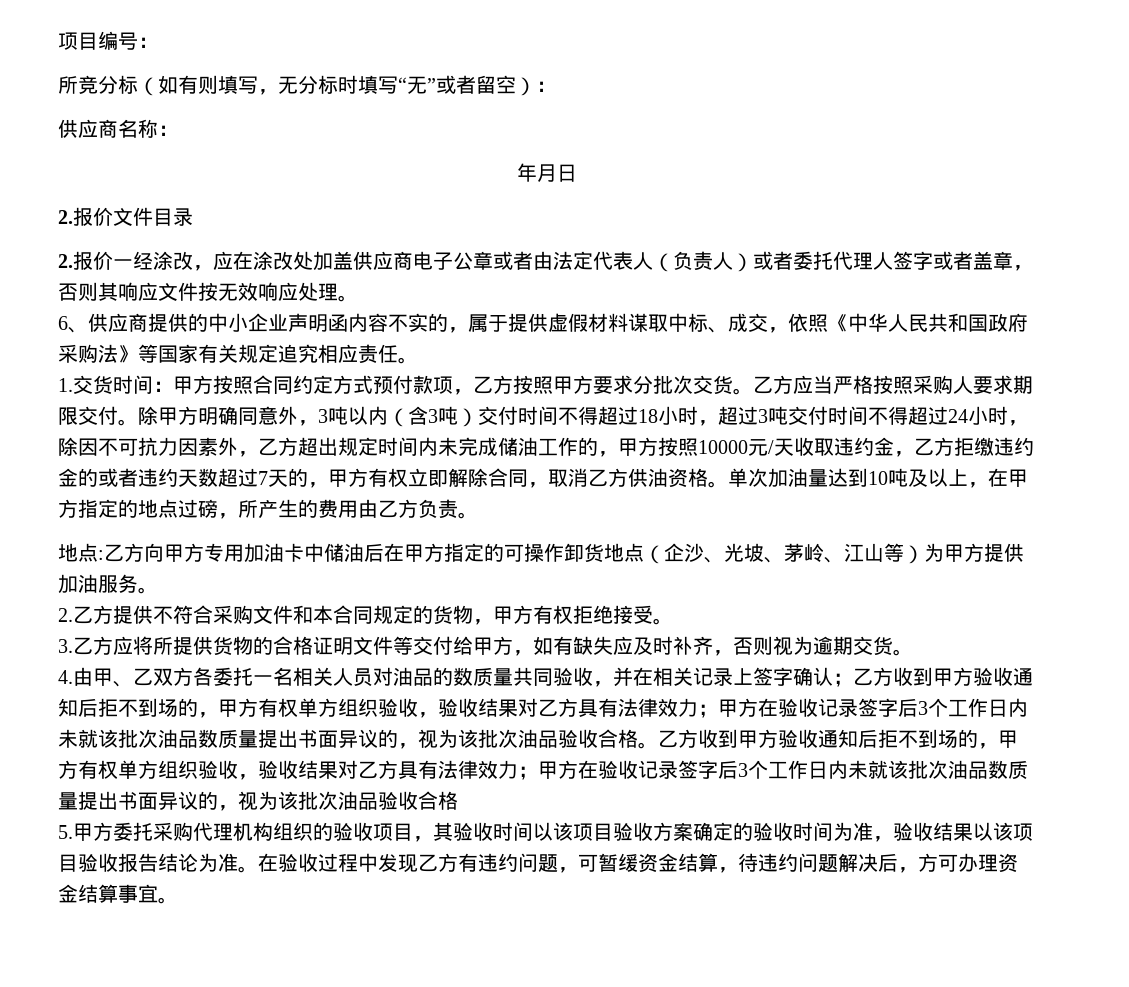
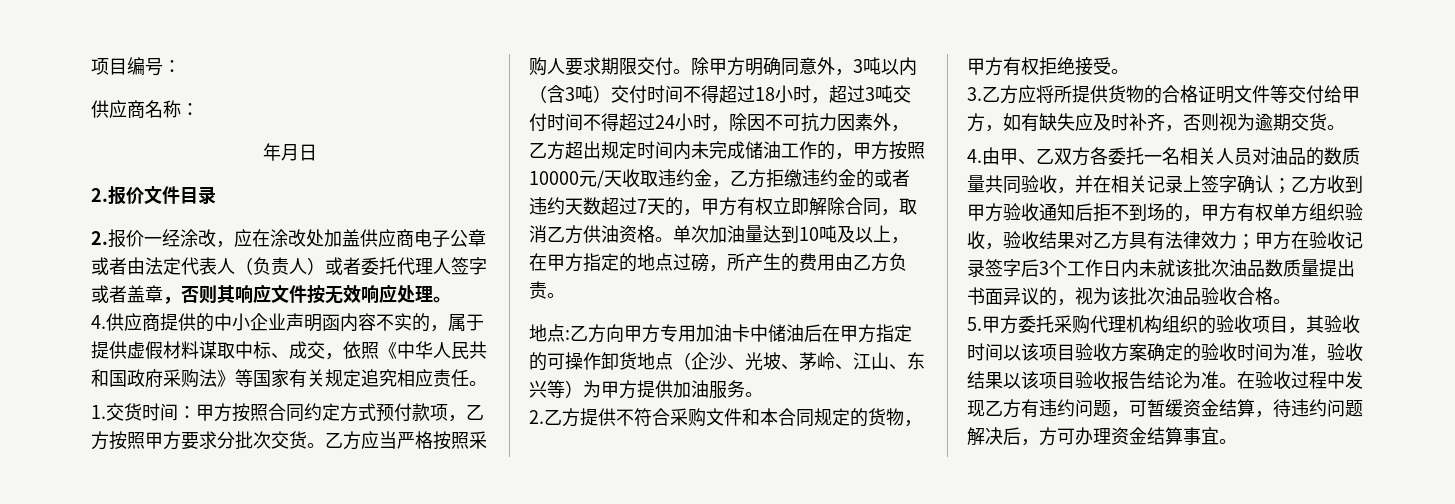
[58,75,556,96] // 所竞分标（如有则填写，无分标时填写“无”或者留空）： -> (181, 66) none
[58,316,88,333] 6、 -> [91,315,106,329] 4.
(884, 552) none -> [889,352,925,370] [529,380,547,398] 、东兴
[658,729,1018,749] [58,760,1028,780] [58,791,458,811] 乙方收到甲方验收通知后拒不到场的，甲方有权单方组织验收，验收结果对乙方具有法律效力；甲方在验收记录签字后3个工作日内未就该批次油品数质量提出书面异议的，视为该批次油品验收合格 -> (1291, 301) none

